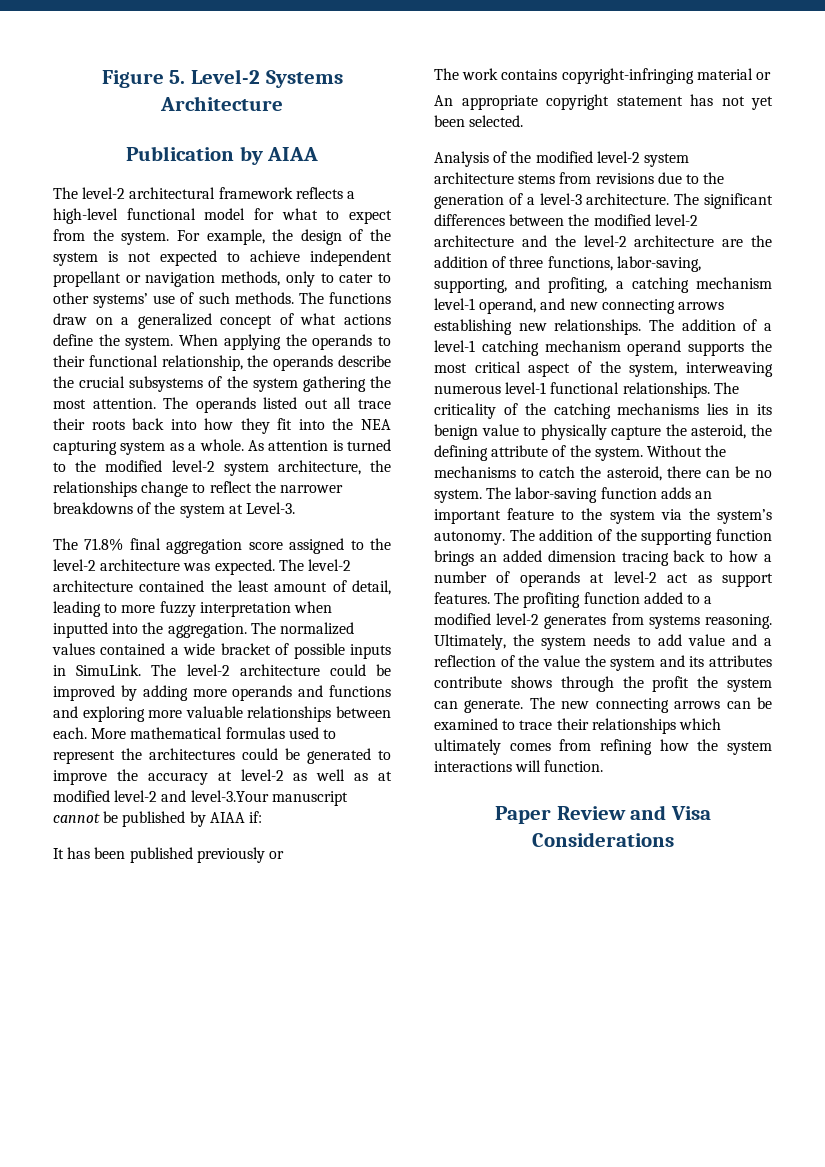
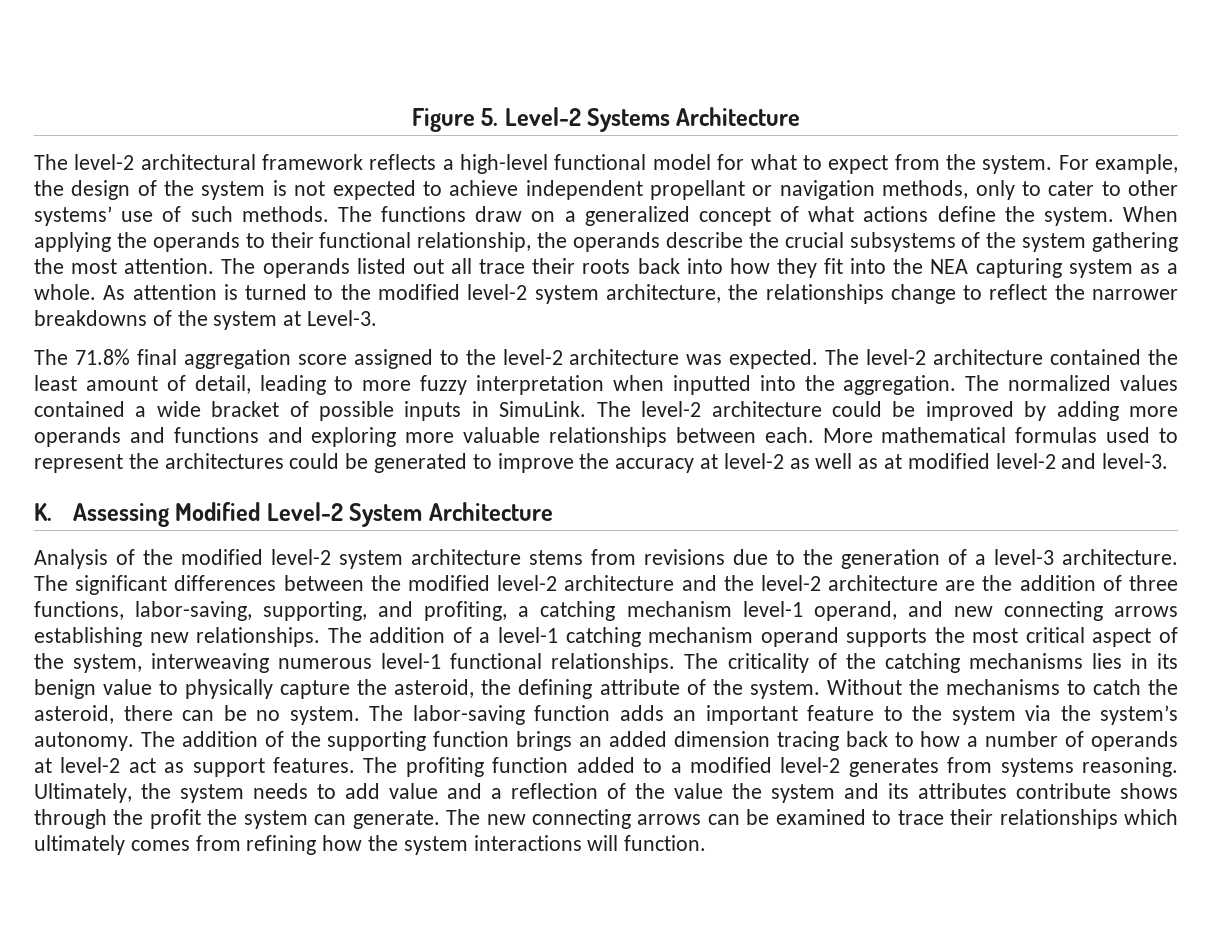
[125,146,319,165] // Publication by AIAA -> (801, 116) none
[190,790,348,806] [53,811,262,827] [53,847,284,863] [434,68,771,84] [434,94,773,110] [434,115,524,127] level-3.Your manuscript cannot be published by AIAA if: // It has been published previously or // The work contains copyright-infringing material or // An appropriate copyright statement has not yet been selected. -> [1102,453,1169,469] [34,502,553,527] level-3. // K. Assessing Modified Level-2 System Architecture
[494,805,712,824] [532,832,674,847] // Paper Review and Visa Considerations -> (707, 843) none

